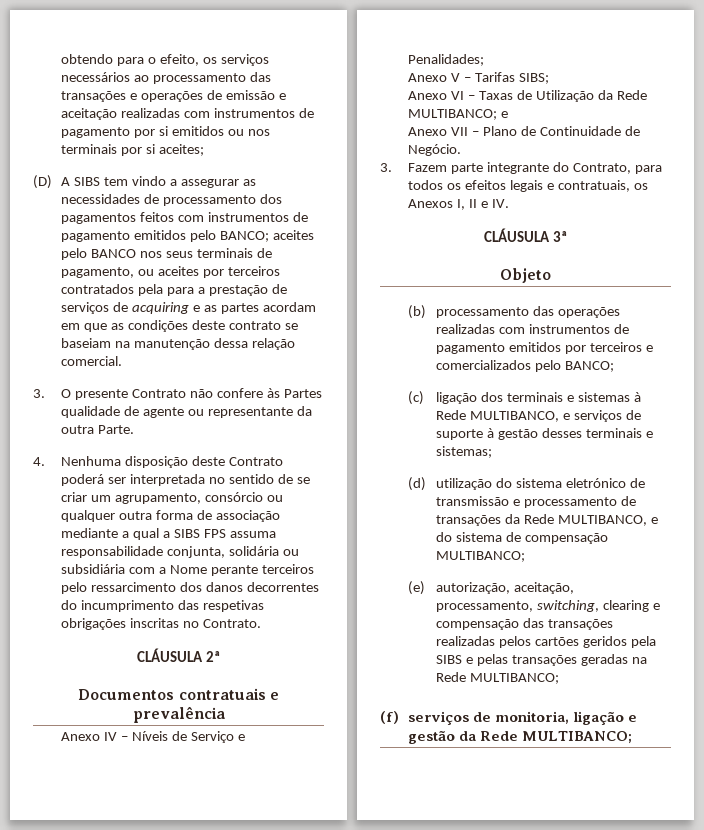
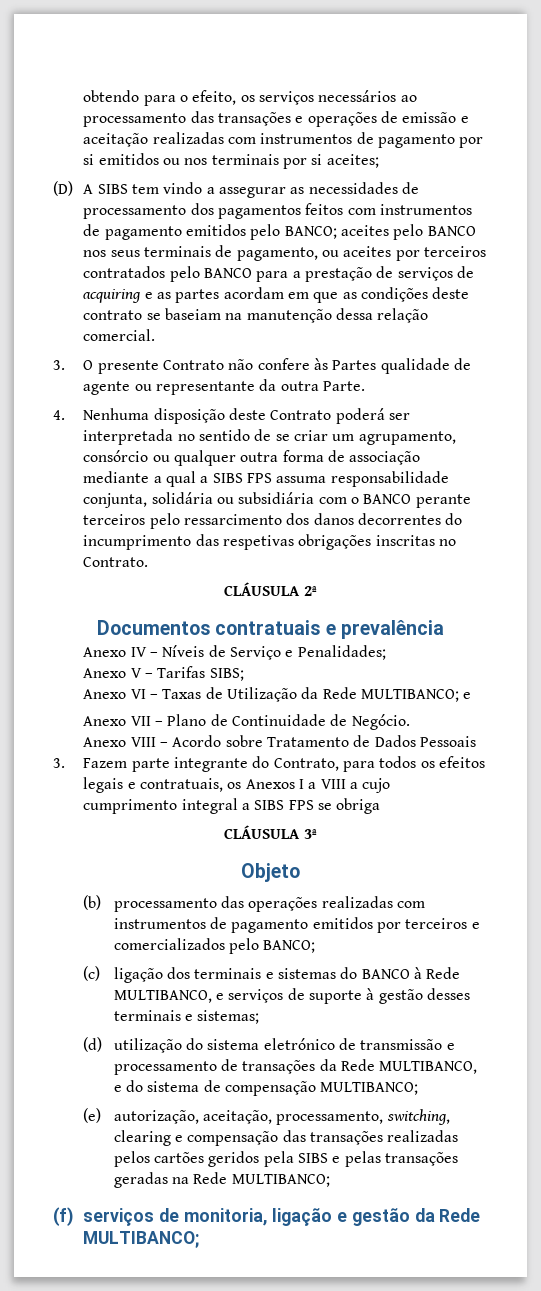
[138,284,164,296] pela -> [169,266,252,282] pelo BANCO
[158,565,207,574] a Nome -> [350,494,412,504] o BANCO
(462, 150) none -> [83,735,476,747] // Anexo VIII – Acordo sobre Tratamento de Dados Pessoais
[457,199,509,210] I, II e IV. -> [298,778,391,793] [83,798,381,814] I a VIII a cujo cumprimento integral a SIBS FPS se obriga
(630, 397) none -> [340,967,410,979] do BANCO

